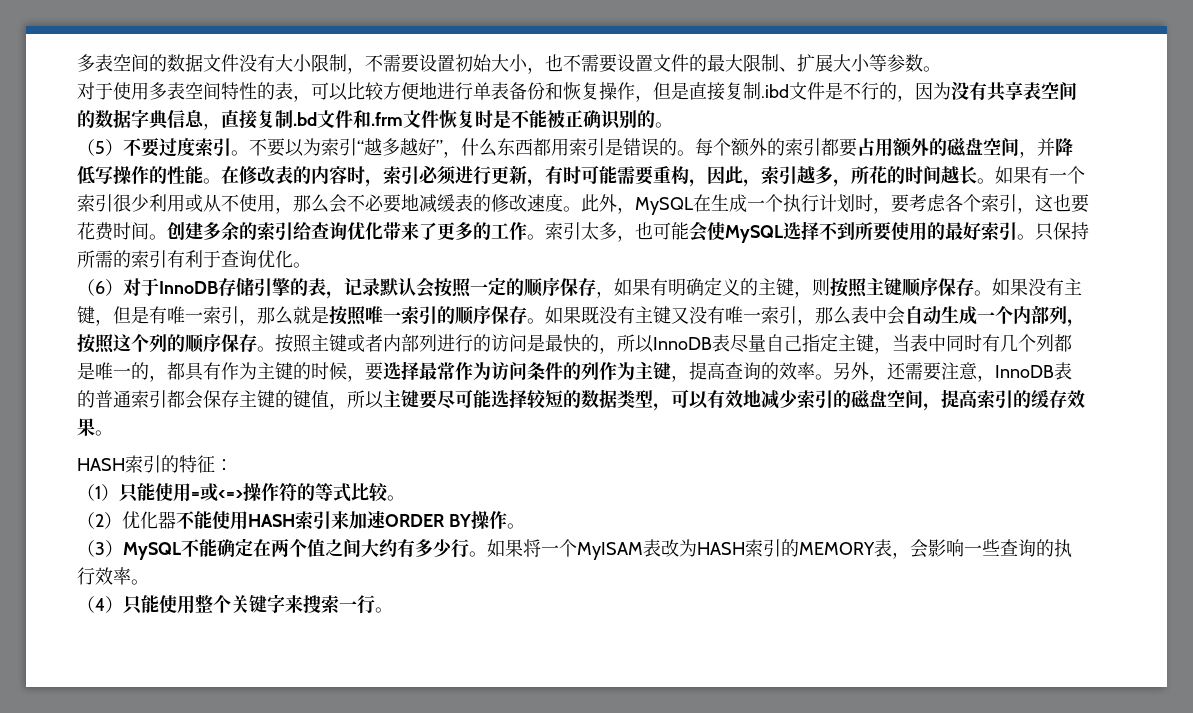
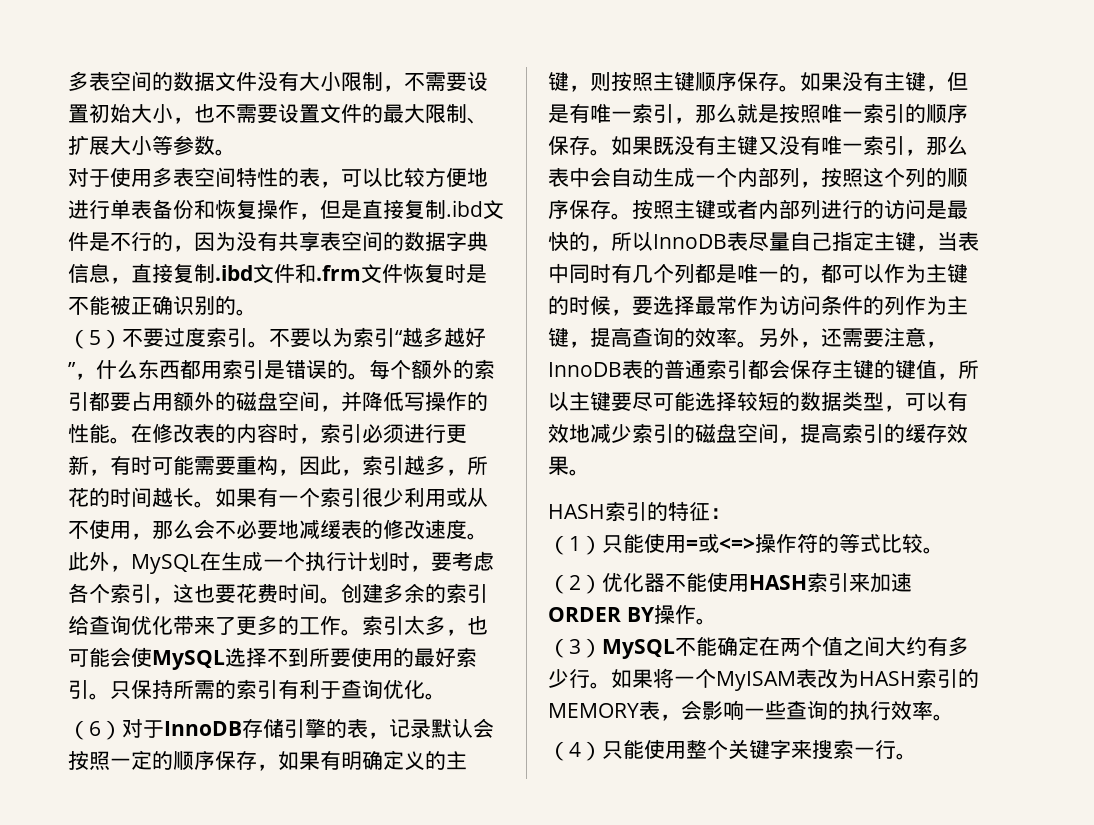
[293,112,317,126] .bd -> [215,265,253,281] .ibd
[185,362,221,381] 具有 -> [842,264,884,283] 可以

